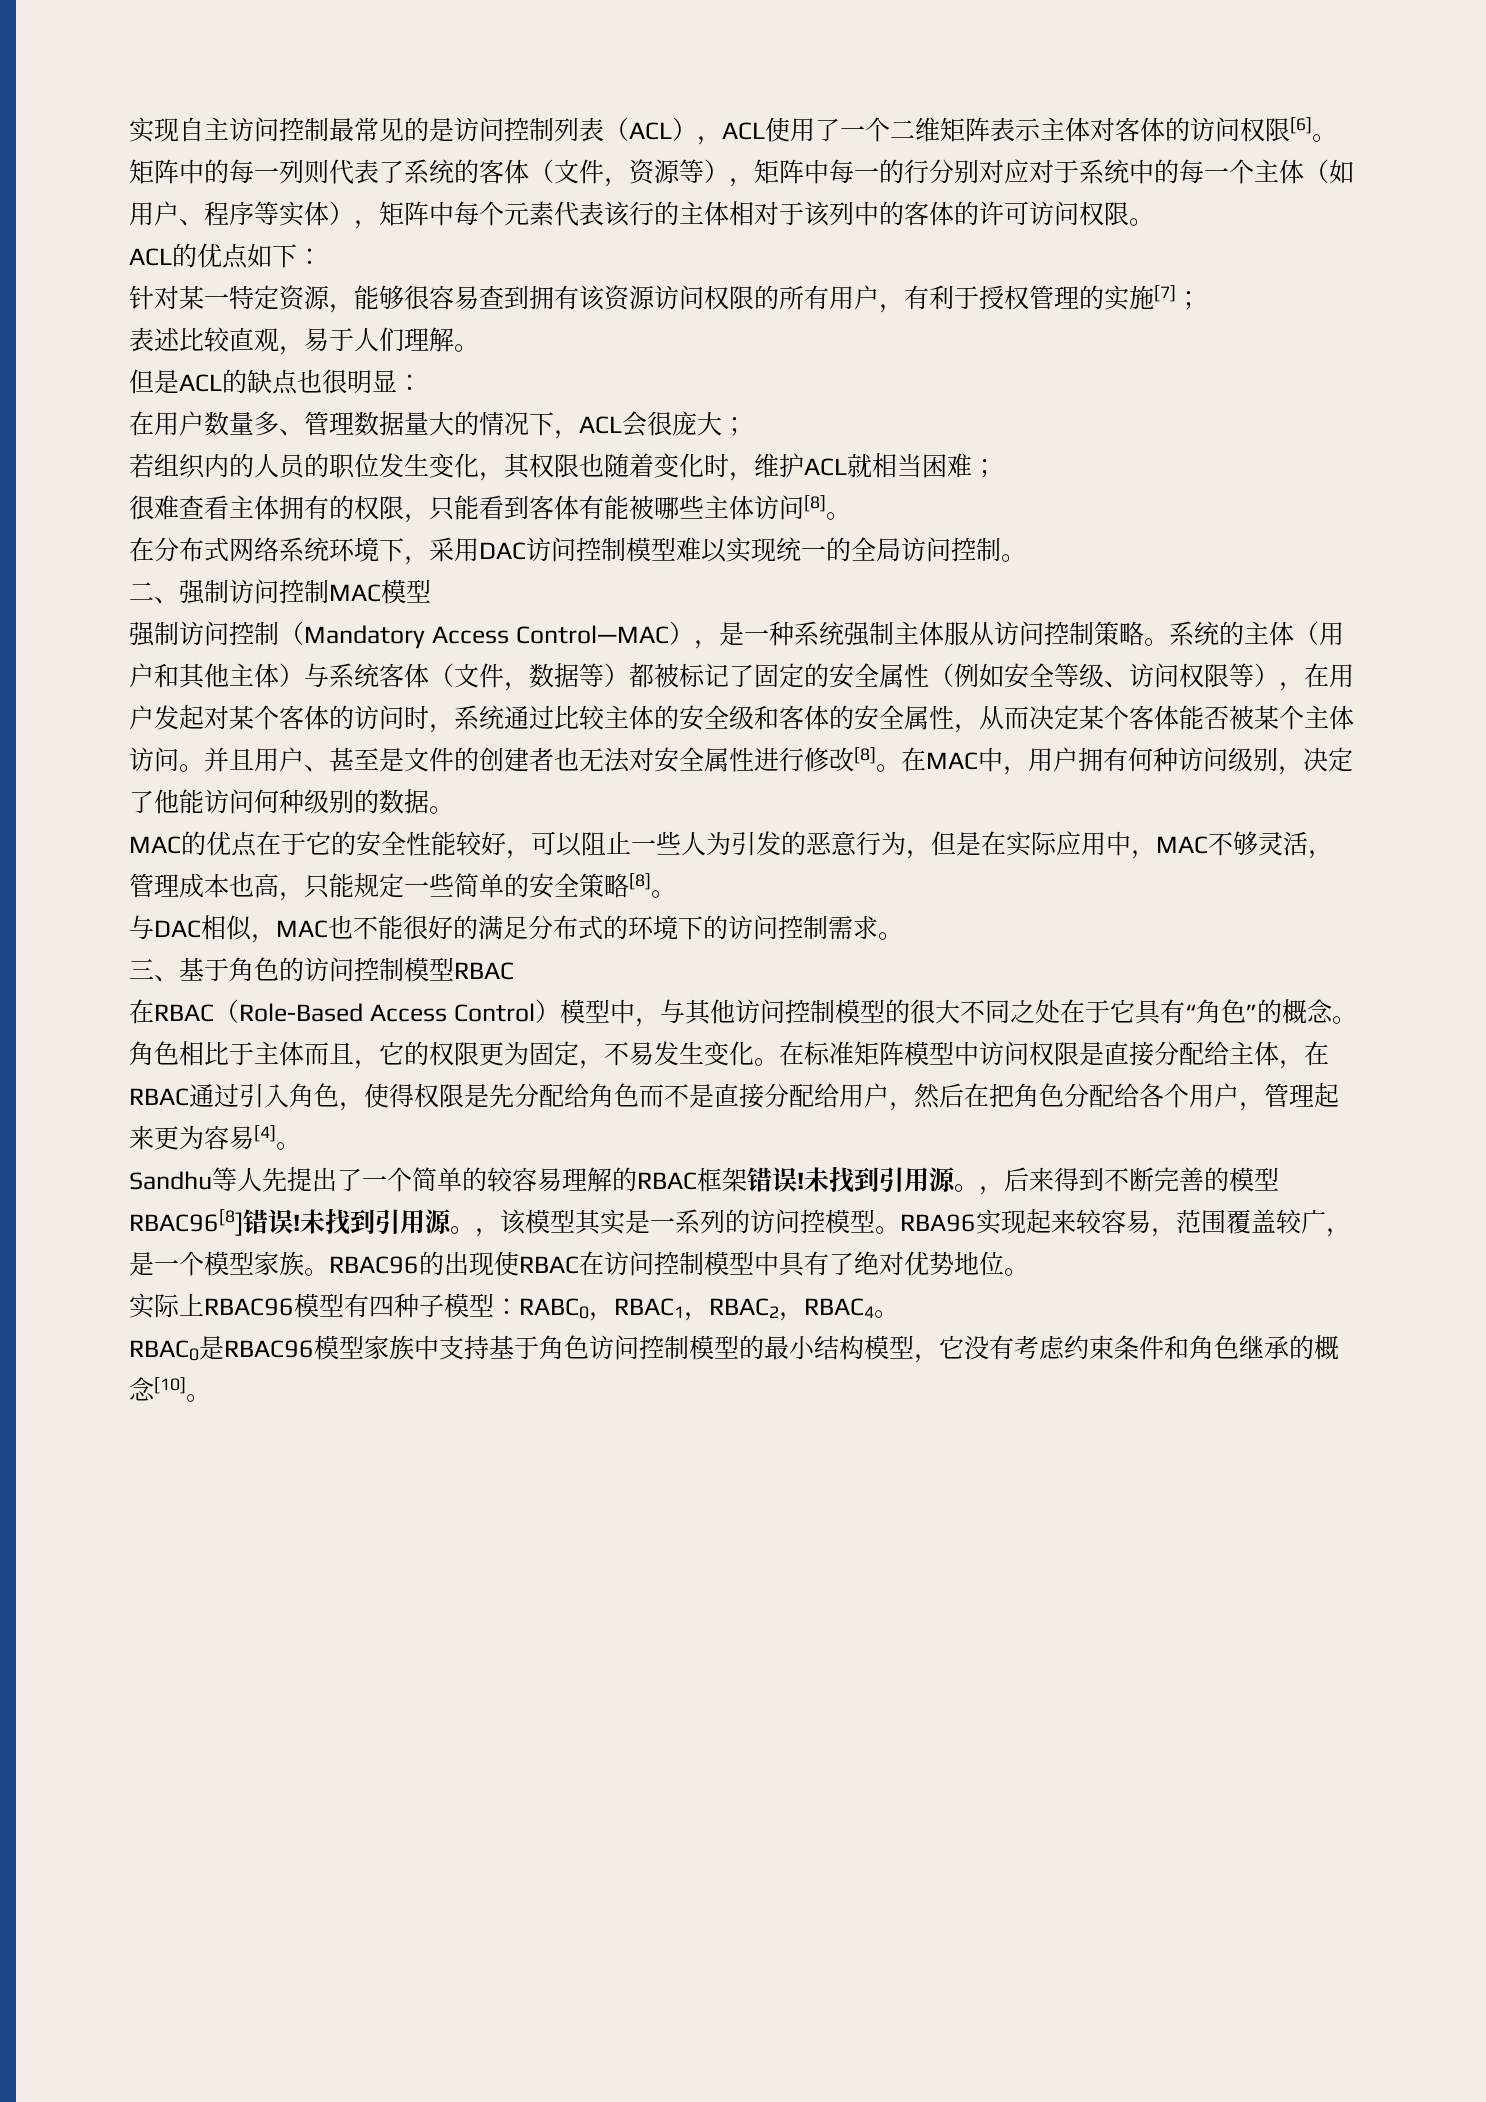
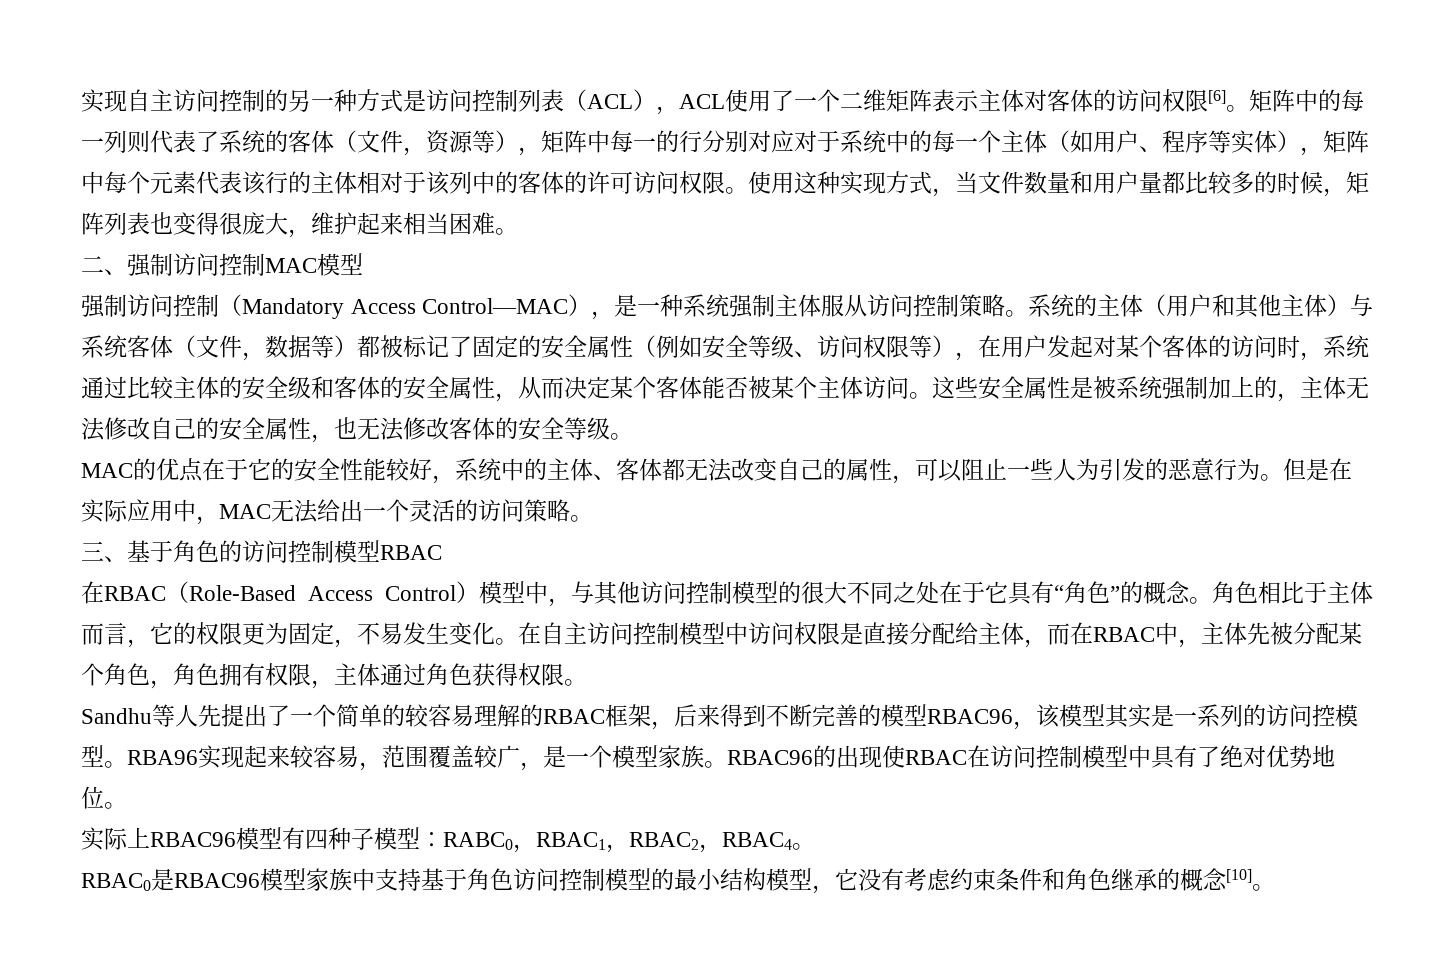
[329,117,429,142] 最常见的 -> [265,89,403,112] 的另一种方式
[129,243,322,269] [129,285,1201,313] [129,327,479,355] [129,369,422,395] [129,411,747,439] [129,453,997,481] [129,495,826,523] [826,512,851,520] [129,537,1001,565] // ACL的优点如下： // 针对某一特定资源，能够很容易查到拥有该资源访问权限的所有用户，有利于授权管理的实施[7]； // 表述比较直观，易于人们理解。 // 但是ACL的缺点也很明显： // 在用户数量多、管理数据量大的情况下，ACL会很庞大； // 若组织内的人员的职位发生变化，其权限也随着变化时，维护ACL就相当困难； // 很难查看主体拥有的权限，只能看到客体有能被哪些主体访问[8]。 // 在分布式网络系统环境下，采用DAC访问控制模型难以实现统一的全局访问控制 -> [748,171,1369,197] [81,212,495,238] 使用这种实现方式，当文件数量和用户量都比较多的时候，矩阵列表也变得很庞大，维护起来相当困难
[204,747,876,773] [876,747,1353,775] [129,789,429,814] 并且用户、甚至是文件的创建者也无法对安全属性进行修改[8]。在MAC中，用户拥有何种访问级别，决定了他能访问何种级别的数据 -> [932,376,1369,402] [81,417,610,443] 这些安全属性是被系统强制加上的，主体无法修改自己的安全属性，也无法修改客体的安全等级
(531, 854) none -> [455,458,915,484] 系统中的主体、客体都无法改变自己的属性，
[906,850,931,859] ， -> [1260,474,1283,481] 。
[1208,831,1333,859] [129,873,651,901] [651,890,676,898] [129,915,878,943] 不够灵活，管理成本也高，只能规定一些简单的安全策略[8]。 // 与DAC相似，MAC也不能很好的满足分布式的环境下的访问控制需求 -> [271,499,570,523] 无法给出一个灵活的访问策略
[329,1042,354,1064] 且 -> [104,622,127,645] 言
[804,1041,904,1066] 标准矩阵 -> [541,622,679,645] 自主访问控制
[1304,1041,1329,1066] [129,1083,1339,1111] [129,1125,276,1150] 在RBAC通过引入角色，使得权限是先分配给角色而不是直接分配给用户，然后在把角色分配给各个用户，管理起来更为容易[4] -> [1047,622,1362,648] [81,663,564,689] 而在RBAC中，主体先被分配某个角色，角色拥有权限，主体通过角色获得权限
[747,1167,979,1193] 错误!未找到引用源。 -> (651, 715) none
[129,1209,475,1236] RBAC96[8]错误!未找到引用源。 -> [927,709,1013,724] RBAC96

